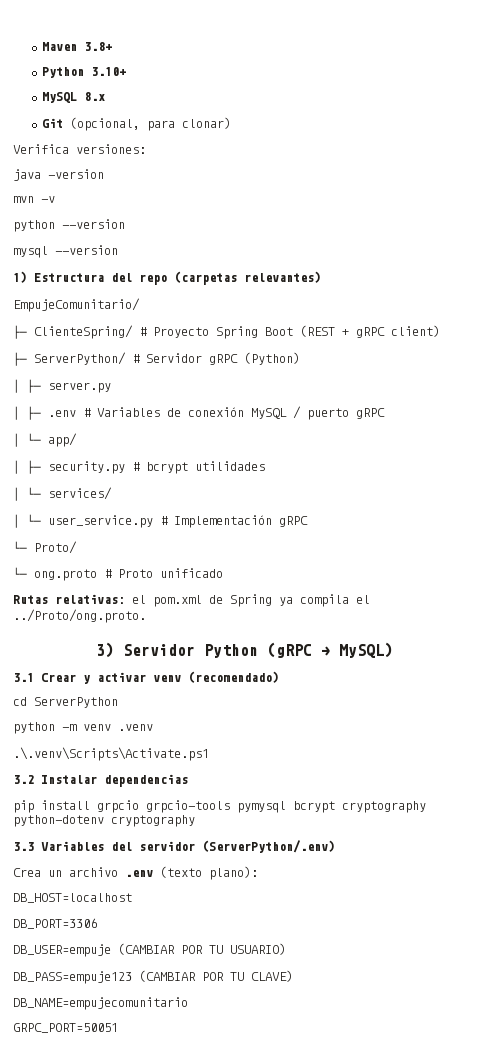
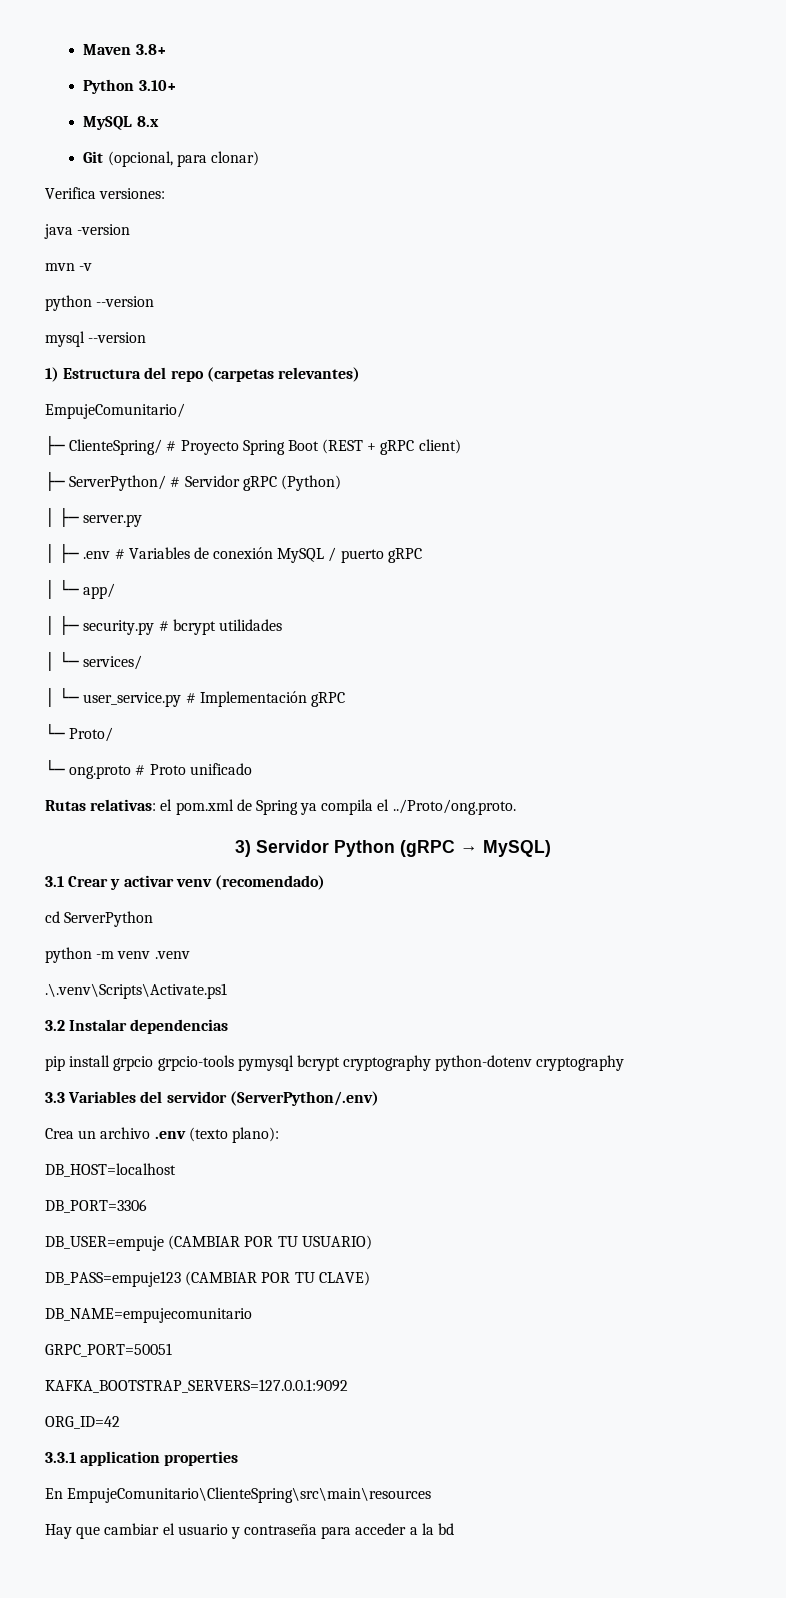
(118, 1028) none -> [45,1379,348,1393] [45,1416,120,1429] [45,1451,239,1466] [45,1487,432,1503] [45,1523,455,1539] // KAFKA_BOOTSTRAP_SERVERS=127.0.0.1:9092 // ORG_ID=42 // 3.3.1 application properties // En EmpujeComunitario\ClienteSpring\src\main\resources // Hay que cambiar el usuario y contraseña para acceder a la bd

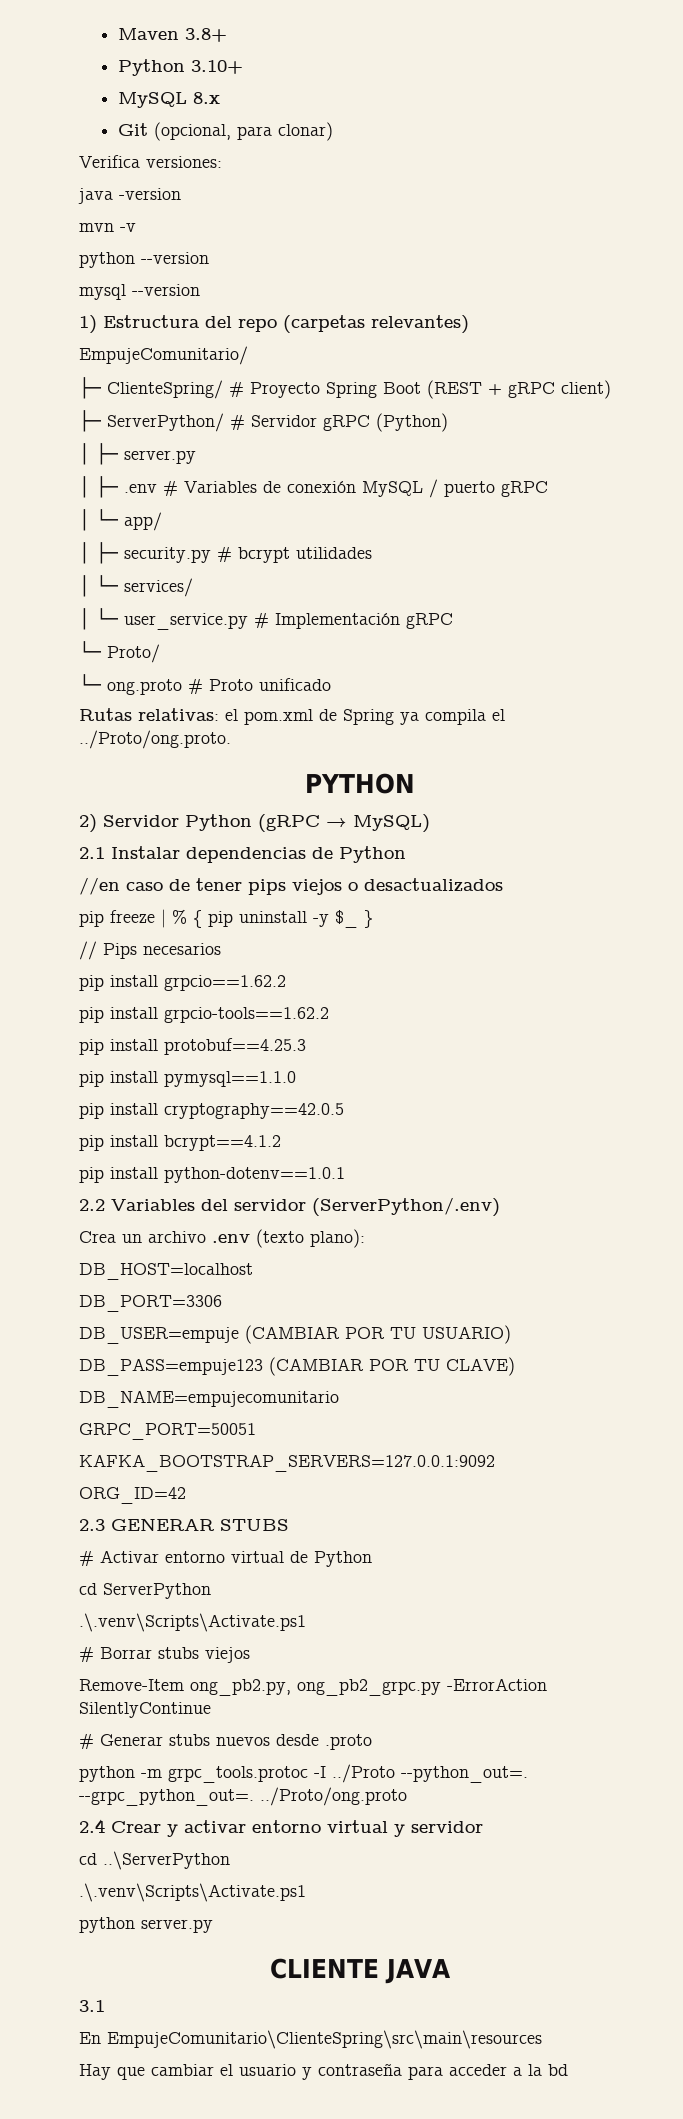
[235,840,251,857] 3) -> [305,773,415,794] [79,814,97,833] PYTHON // 2)
[45,875,325,890] [45,911,154,927] [45,947,190,963] [45,983,227,999] [45,1019,229,1034] [45,1055,625,1071] [45,1092,65,1103] 3.1 Crear y activar venv (recomendado) // cd ServerPython // python -m venv .venv // .\.venv\Scripts\Activate.ps1 // 3.2 Instalar dependencias // pip install grpcio grpcio-tools pymysql bcrypt cryptography python-dotenv cryptography // 3.3 -> [79,846,406,863] [79,877,503,895] [79,909,373,928] [79,941,221,960] [79,975,286,991] [79,1007,329,1023] [79,1038,306,1055] [79,1071,296,1087] [79,1103,344,1119] [79,1135,281,1151] [79,1167,345,1183] [79,1199,105,1211] 2.1 Instalar dependencias de Python // //en caso de tener pips viejos o desactualizados // pip freeze | % { pip uninstall -y $_ } // // Pips necesarios // pip install grpcio==1.62.2 // pip install grpcio-tools==1.62.2 // pip install protobuf==4.25.3 // pip install pymysql==1.1.0 // pip install cryptography==42.0.5 // pip install bcrypt==4.1.2 // pip install python-dotenv==1.0.1 // 2.2
[45,1451,239,1466] 3.3.1 application properties -> [79,1518,289,1531] [79,1550,372,1567] [79,1583,211,1599] [79,1613,306,1632] [79,1646,250,1663] [79,1678,547,1696] [79,1702,211,1718] [79,1733,372,1750] [79,1764,528,1783] [79,1787,407,1806] [79,1819,483,1837] [79,1851,230,1870] [79,1883,306,1902] [79,1917,213,1933] [270,1958,451,1984] [79,2000,105,2012] 2.3 GENERAR STUBS // # Activar entorno virtual de Python // cd ServerPython // .\.venv\Scripts\Activate.ps1 // # Borrar stubs viejos // Remove-Item ong_pb2.py, ong_pb2_grpc.py -ErrorAction SilentlyContinue // # Generar stubs nuevos desde .proto // python -m grpc_tools.protoc -I ../Proto --python_out=. --grpc_python_out=. ../Proto/ong.proto // 2.4 Crear y activar entorno virtual y servidor // cd ..\ServerPython // .\.venv\Scripts\Activate.ps1 // python server.py // CLIENTE JAVA // 3.1

